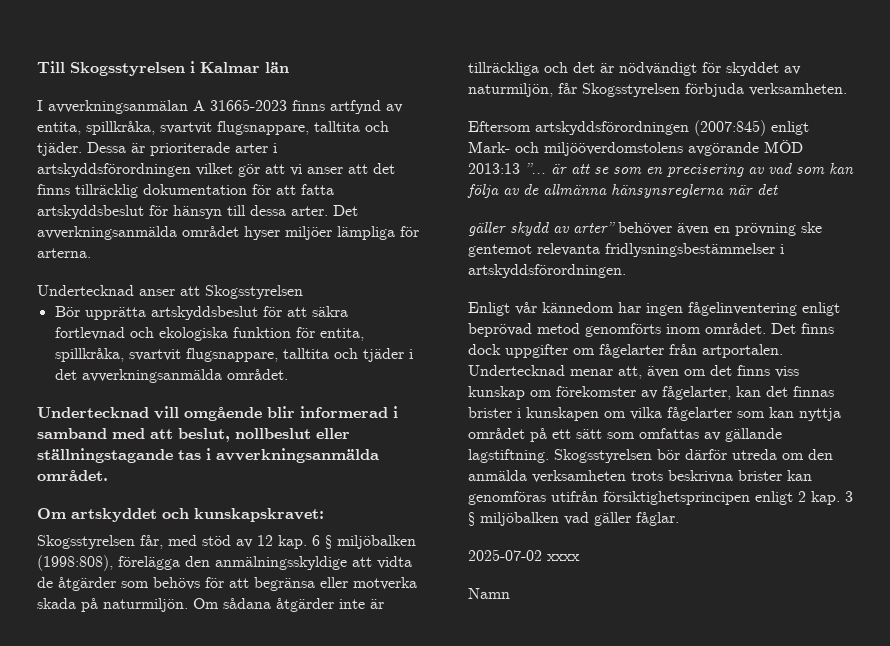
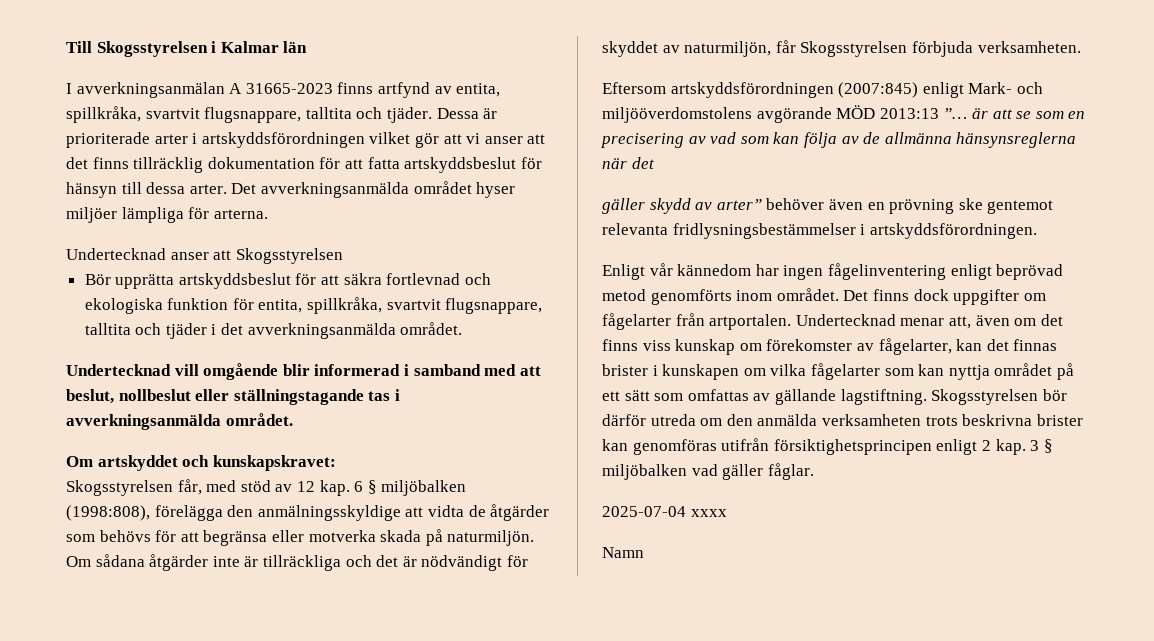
[468,549,542,561] 2025-07-02 -> [602,506,686,517] 2025-07-04

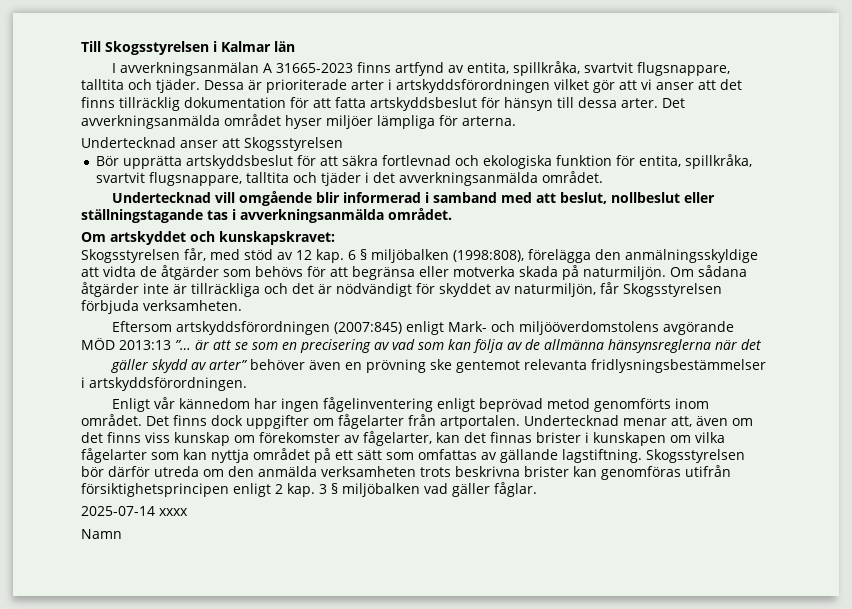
[602,506,686,517] 2025-07-04 -> [81,506,155,516] 2025-07-14

